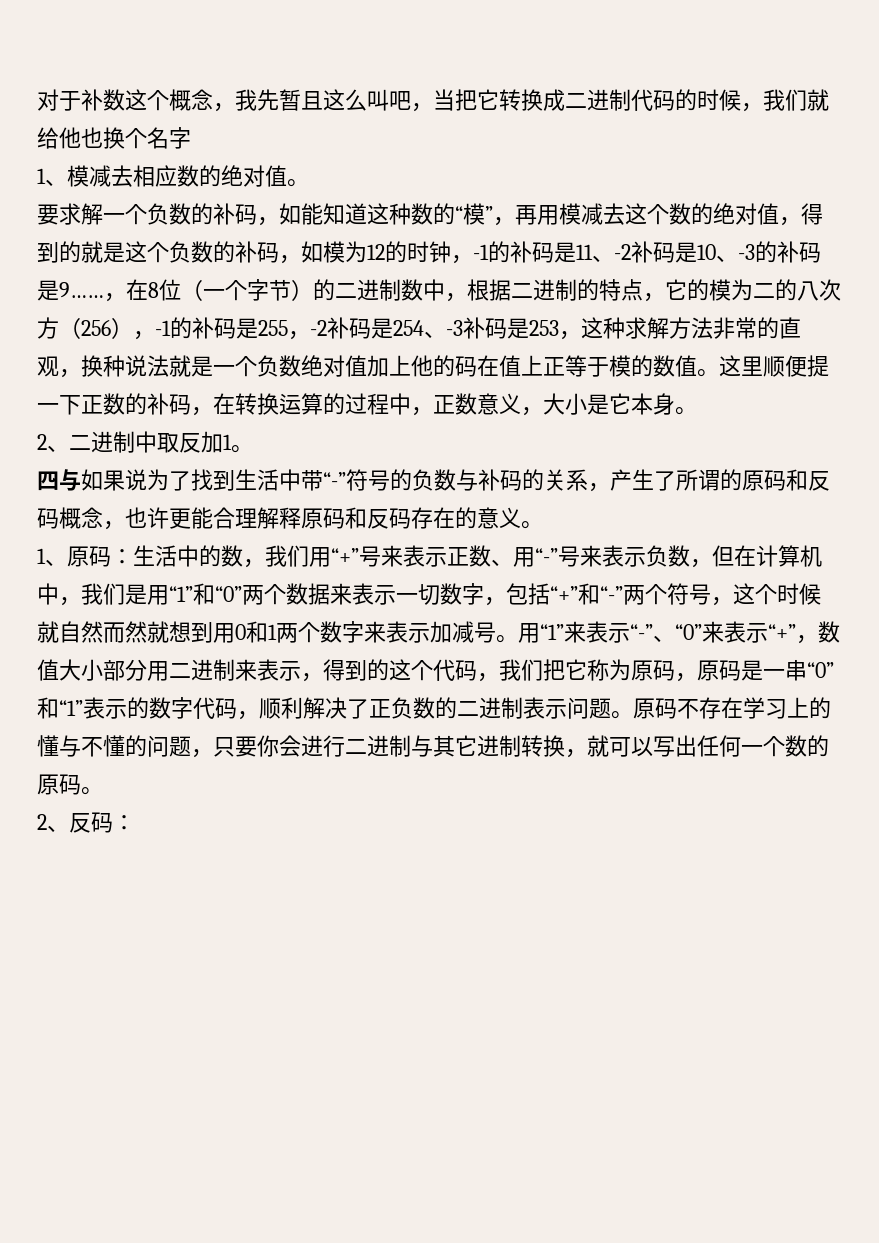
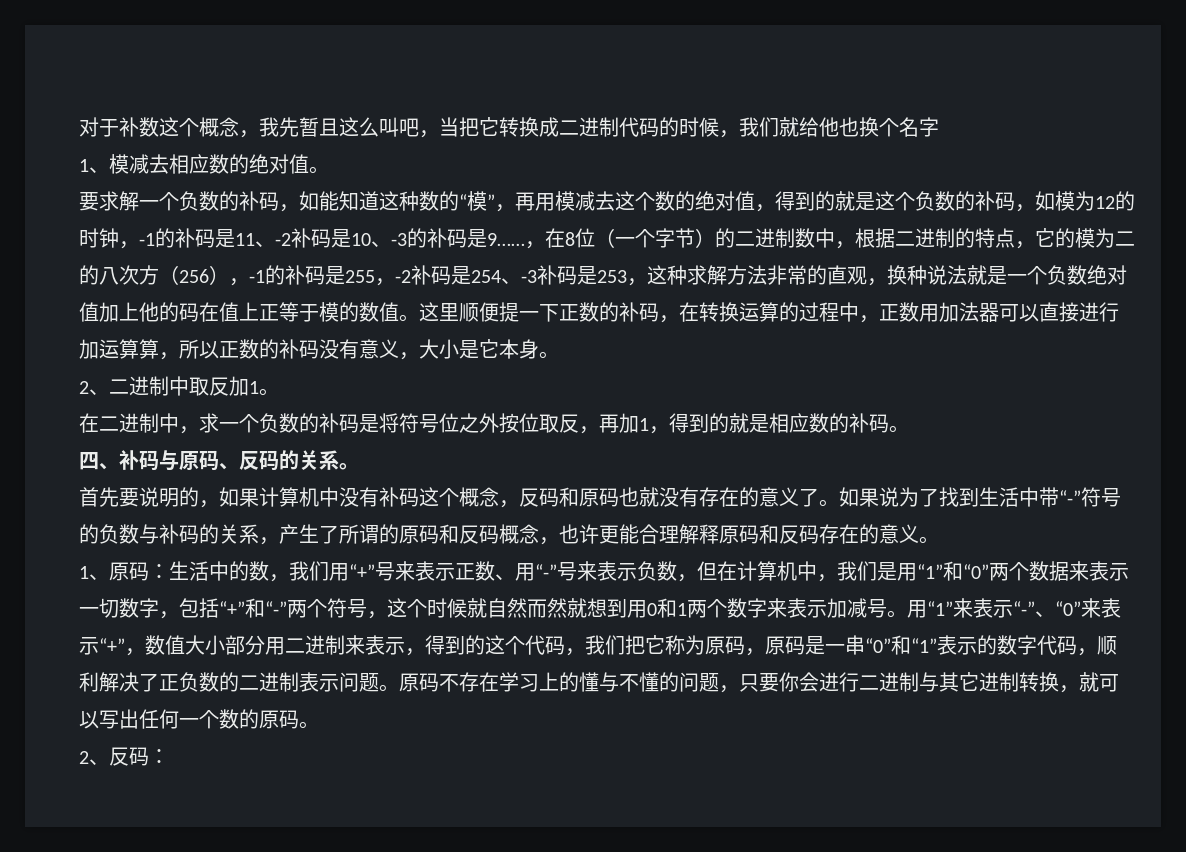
(477, 404) none -> [919,302,1119,322] [79,339,359,360] 用加法器可以直接进行加运算算，所以正数的补码没有
[37,469,81,491] 四与 -> [79,413,909,434] [79,450,359,471] [79,487,839,508] 在二进制中，求一个负数的补码是将符号位之外按位取反，再加1，得到的就是相应数的补码。 // 四、补码与原码、反码的关系。 // 首先要说明的，如果计算机中没有补码这个概念，反码和原码也就没有存在的意义了。

